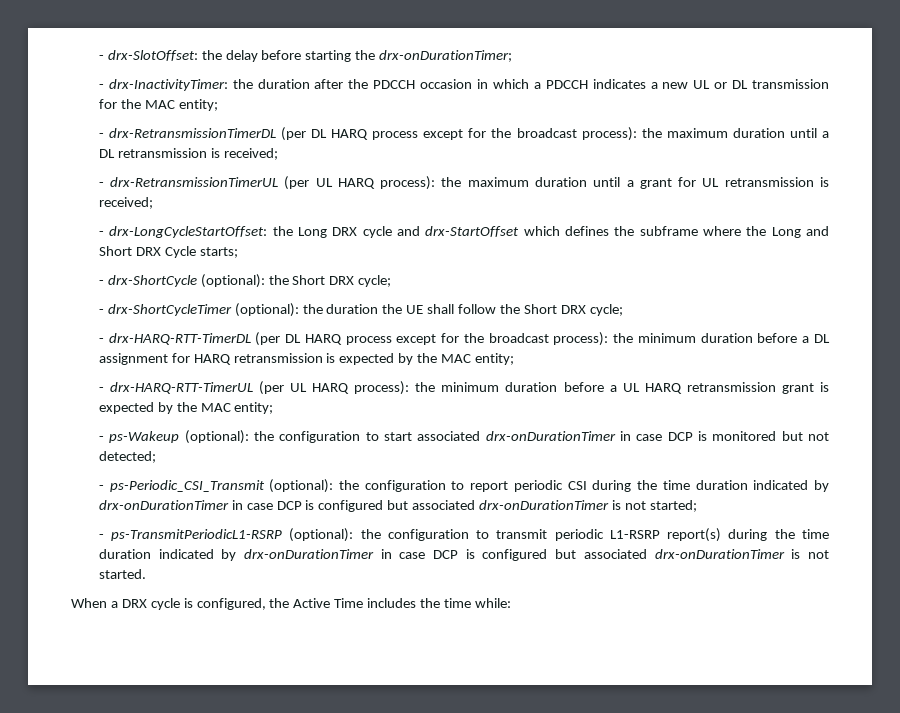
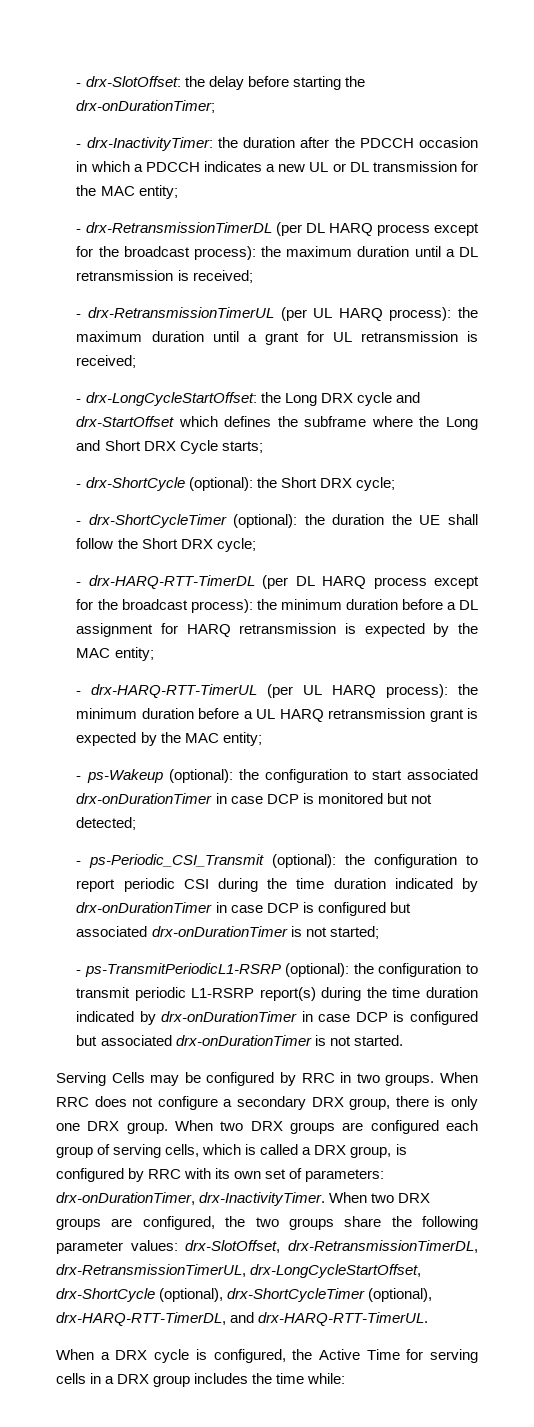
(146, 574) none -> [56,1072,479,1086] [56,1096,479,1110] [56,1120,478,1134] [56,1144,407,1158] [56,1168,385,1182] [56,1192,431,1206] [56,1216,478,1230] [56,1240,478,1254] [56,1264,422,1278] [56,1288,433,1302] [56,1312,429,1326] // Serving Cells may be configured by RRC in two groups. When RRC does not configure a secondary DRX group, there is only one DRX group. When two DRX groups are configured each group of serving cells, which is called a DRX group, is configured by RRC with its own set of parameters: drx-onDurationTimer, drx-InactivityTimer. When two DRX groups are configured, the two groups share the following parameter values: drx-SlotOffset, drx-RetransmissionTimerDL, drx-RetransmissionTimerUL, drx-LongCycleStartOffset, drx-ShortCycle (optional), drx-ShortCycleTimer (optional), drx-HARQ-RTT-TimerDL, and drx-HARQ-RTT-TimerUL.
(364, 603) none -> [406,1349,478,1363] [56,1373,191,1387] for serving cells in a DRX group

